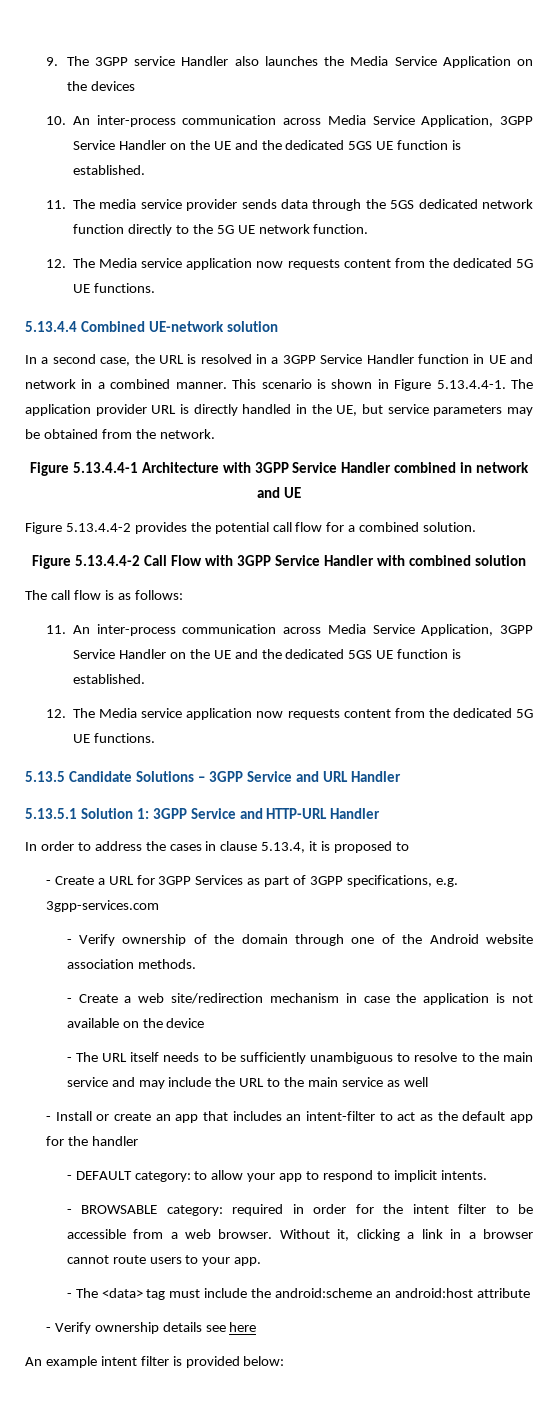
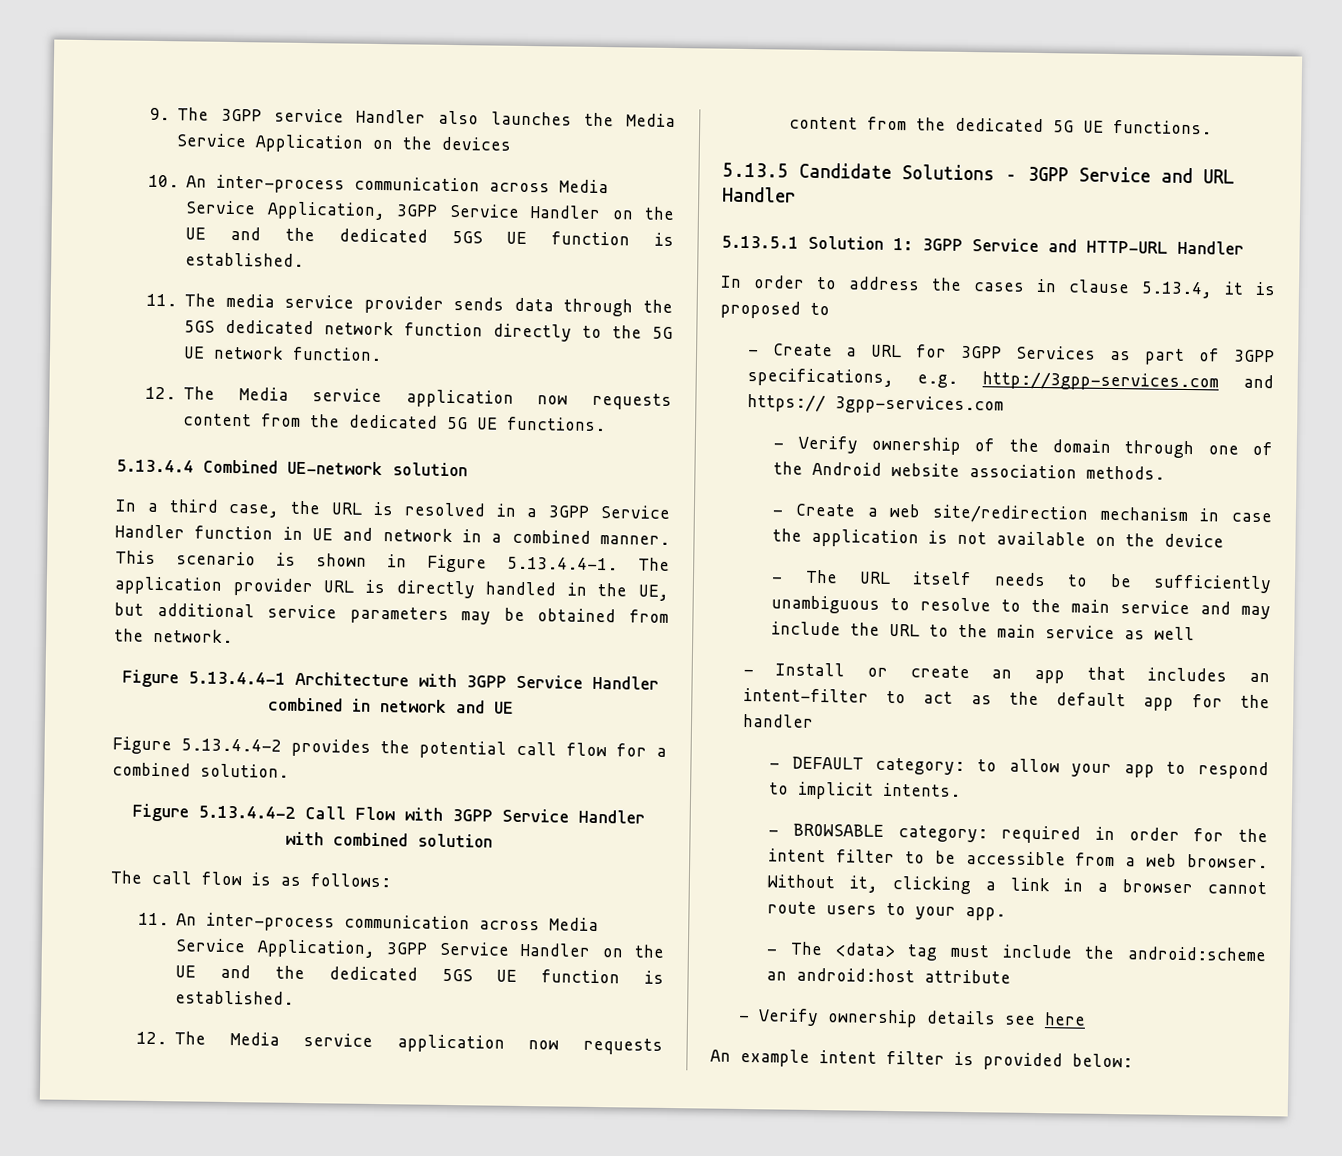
[52,354,96,364] second -> [168,499,219,513] third
(384, 409) none -> [156,602,255,618] additional
(458, 882) none -> [982,371,1274,392] [746,394,826,413] http://3gpp-services.com and https://

